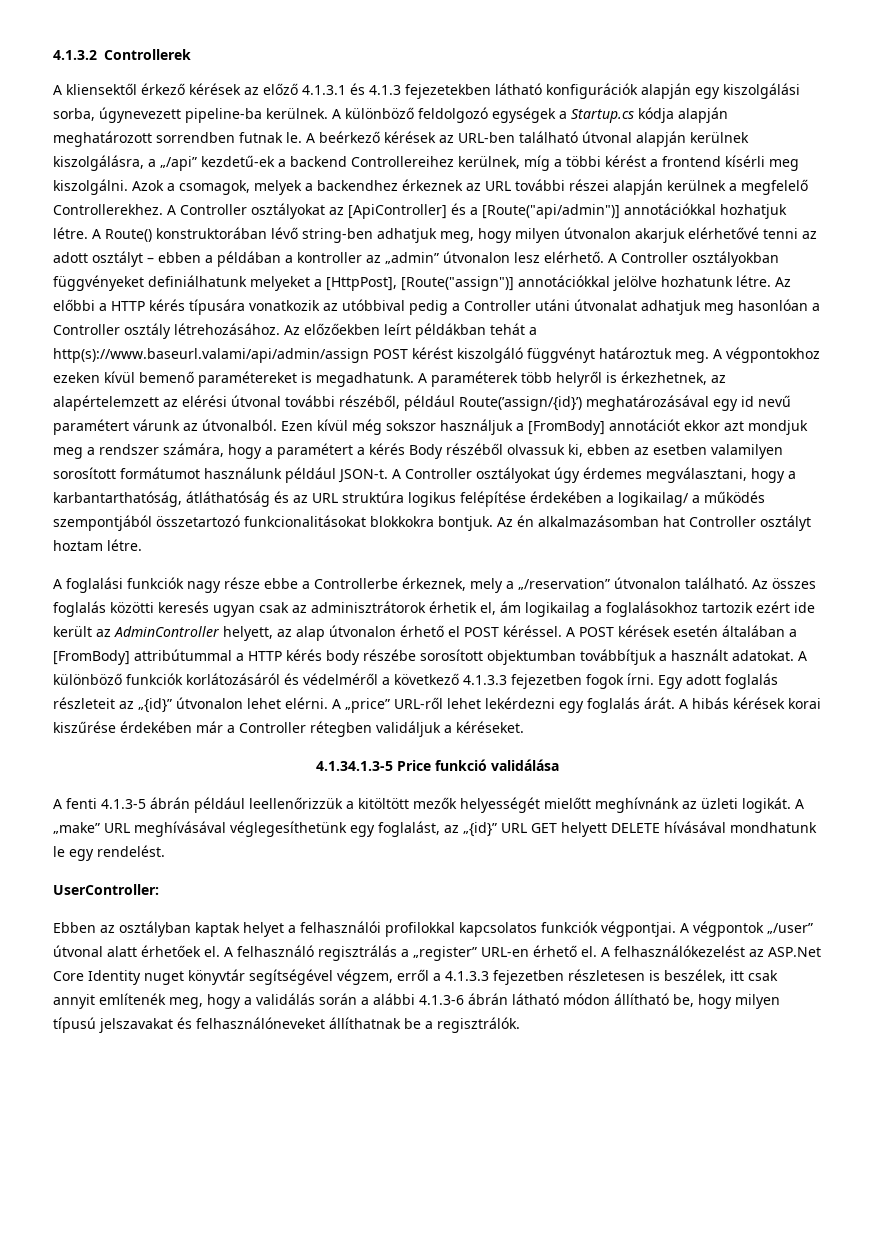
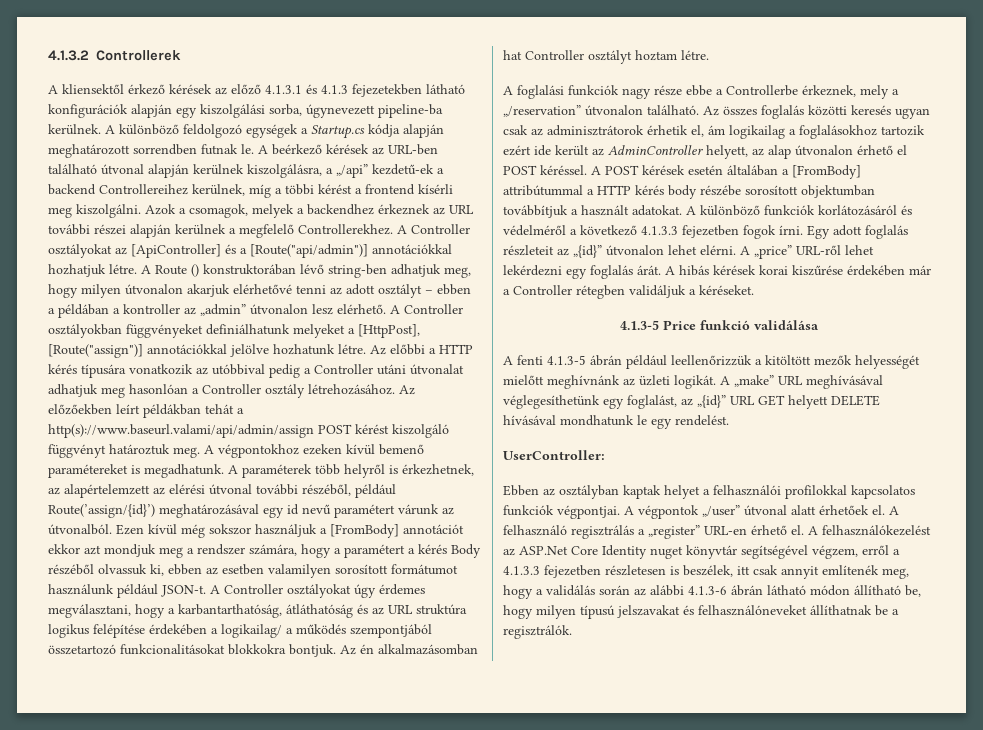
[105,229,152,242] Route() -> [155,264,199,277] Route ()
[315,761,393,771] 4.1.34.1.3-5 -> [620,320,659,330] 4.1.3-5
[361,997,369,1005] a -> [634,588,646,596] az

